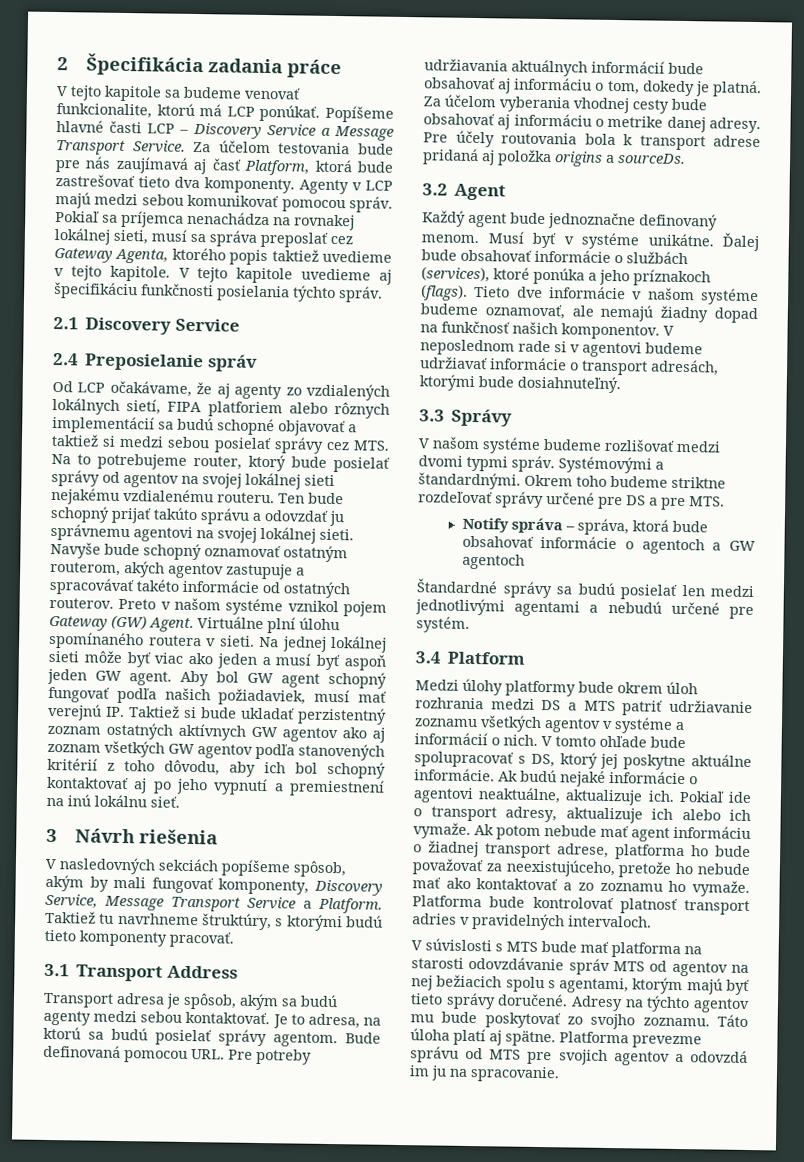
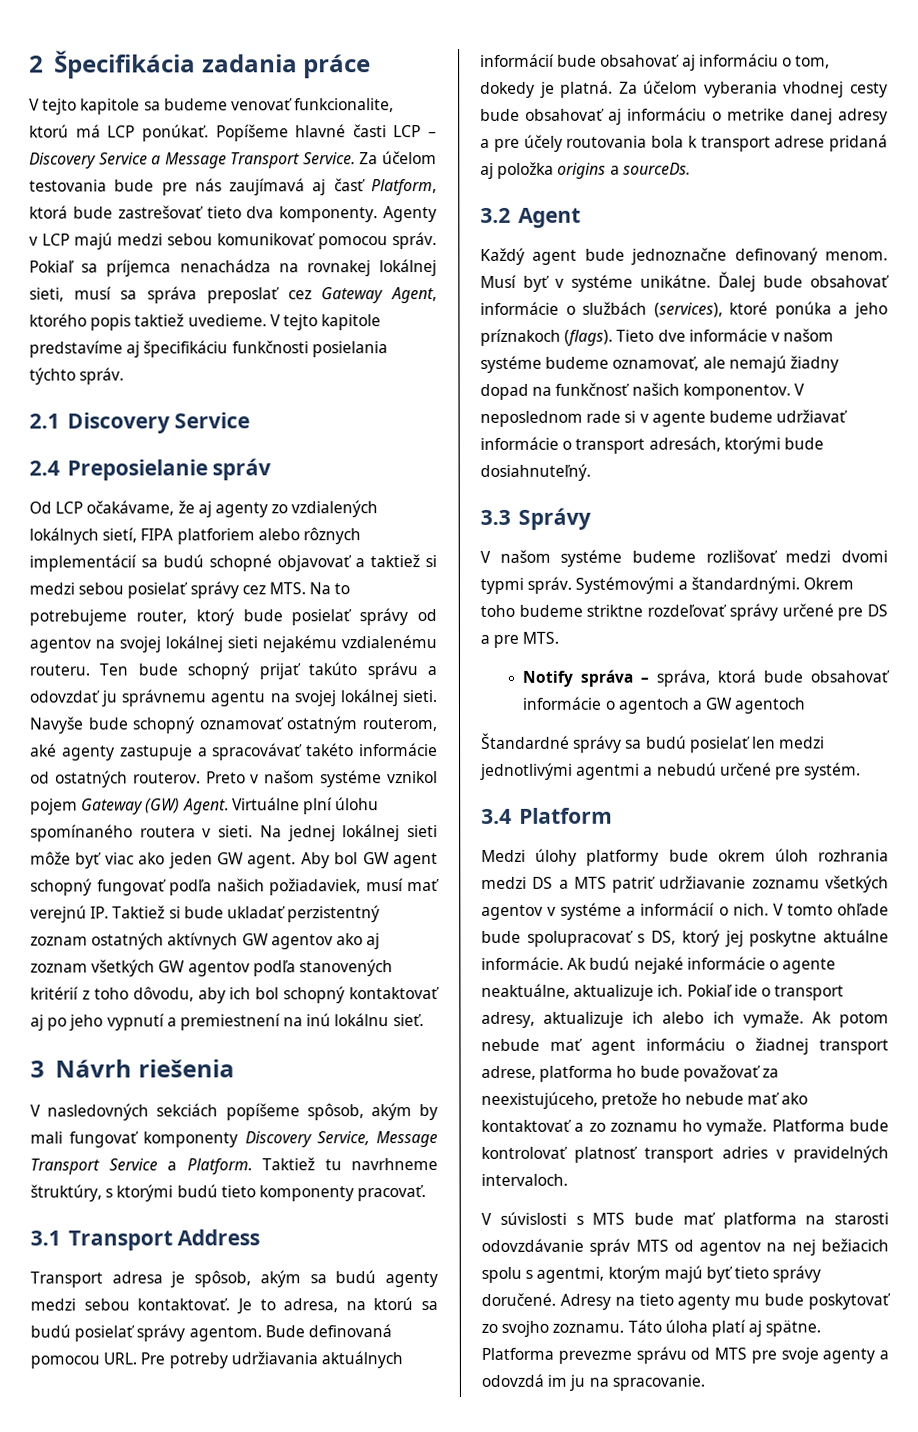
[115,248,169,264] Agenta, -> [391,287,437,304] Agent,
[322,250,392,263] [54,265,372,284] uvedieme v tejto kapitole. V tejto kapitole uvedieme -> [187,314,382,331] [29,340,123,358] uvedieme. V tejto kapitole predstavíme
[133,526,193,542] agentovi -> [210,691,266,707] agentu
[124,561,224,579] akých agentov -> [30,743,115,761] aké agenty
[261,653,386,671] [47,668,87,685] a musí byť aspoň jeden -> (213, 860) none
[218,878,310,895] komponenty, -> [143,1131,239,1148] komponenty
[709,117,761,134] [423,132,448,143] adresy. Pre -> [838,108,888,125] [480,138,520,152] adresy a pre
[582,341,642,358] agentovi -> [651,411,706,427] agente
[514,600,581,617] agentami -> [576,763,641,780] agentmi
[413,787,474,804] agentovi -> [782,958,837,974] agente
[559,977,630,994] agentami, -> [536,1266,605,1283] agentmi,
[646,995,750,1014] týchto agentov -> [638,1293,731,1310] tieto agenty
[558,1049,670,1066] svojich agentov -> [780,1347,876,1364] svoje agenty

